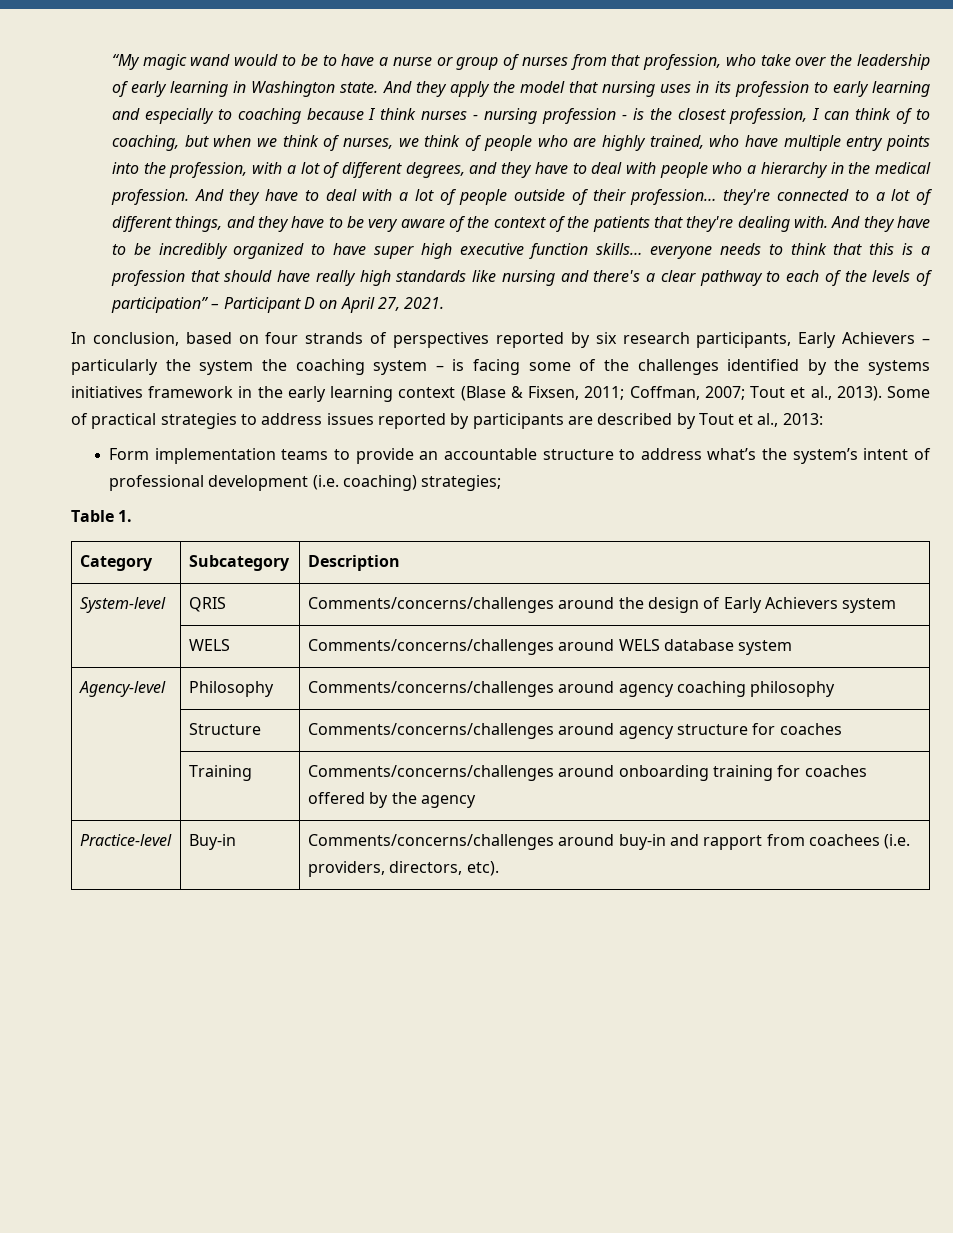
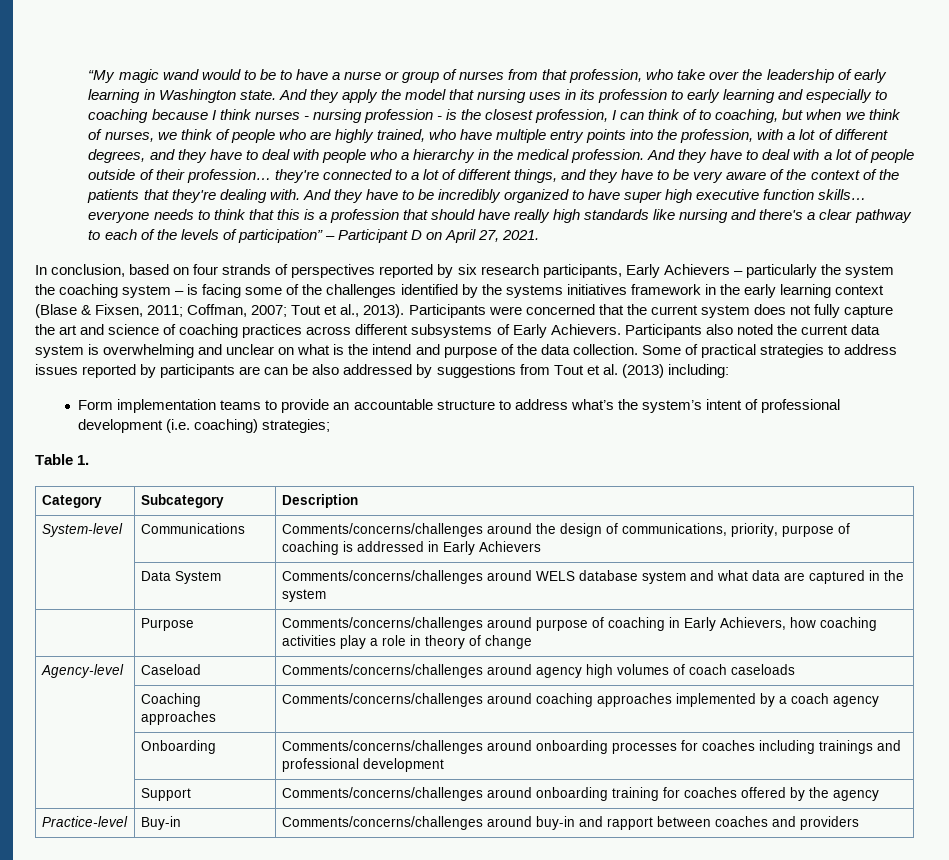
(882, 393) none -> [408,304,893,318] [35,324,880,338] [35,344,638,358] Participants were concerned that the current system does not fully capture the art and science of coaching practices across different subsystems of Early Achievers. Participants also noted the current data system is overwhelming and unclear on what is the intend and purpose of the data collection.
[597,413,823,429] described by Tout et al., 2013: -> [264,364,729,378] can be also addressed by suggestions from Tout et al. (2013) including:
[188,597,226,612] QRIS -> [140,523,245,534] Communications
[723,597,897,613] [188,639,230,651] Early Achievers system // | WELS -> [621,523,850,537] [281,541,541,555] [140,571,221,584] communications, priority, purpose of coaching is addressed in Early Achievers // | Data System
(793, 647) none -> [689,570,904,584] [281,589,326,602] [140,618,194,631] [281,617,877,631] [281,635,532,649] and what data are captured in the system // | Purpose | Comments/concerns/challenges around purpose of coaching in Early Achievers, how coaching activities play a role in theory of change
[188,681,274,697] [307,681,836,697] [188,723,261,735] [307,723,842,739] [188,765,252,781] Philosophy | Comments/concerns/challenges around agency coaching philosophy // | Structure | Comments/concerns/challenges around agency structure for coaches // | Training -> [140,664,201,675] [281,664,795,678] [140,693,201,707] [140,711,216,725] [281,693,879,707] [140,740,216,754] [281,740,901,754] [281,758,444,772] [140,788,191,801] Caseload | Comments/concerns/challenges around agency high volumes of coach caseloads // | Coaching approaches | Comments/concerns/challenges around coaching approaches implemented by a coach agency // | Onboarding | Comments/concerns/challenges around onboarding processes for coaches including trainings and professional development // | Support
[766,834,911,849] [307,861,499,877] from coachees (i.e. providers, directors, etc). -> [656,816,859,830] between coaches and providers

